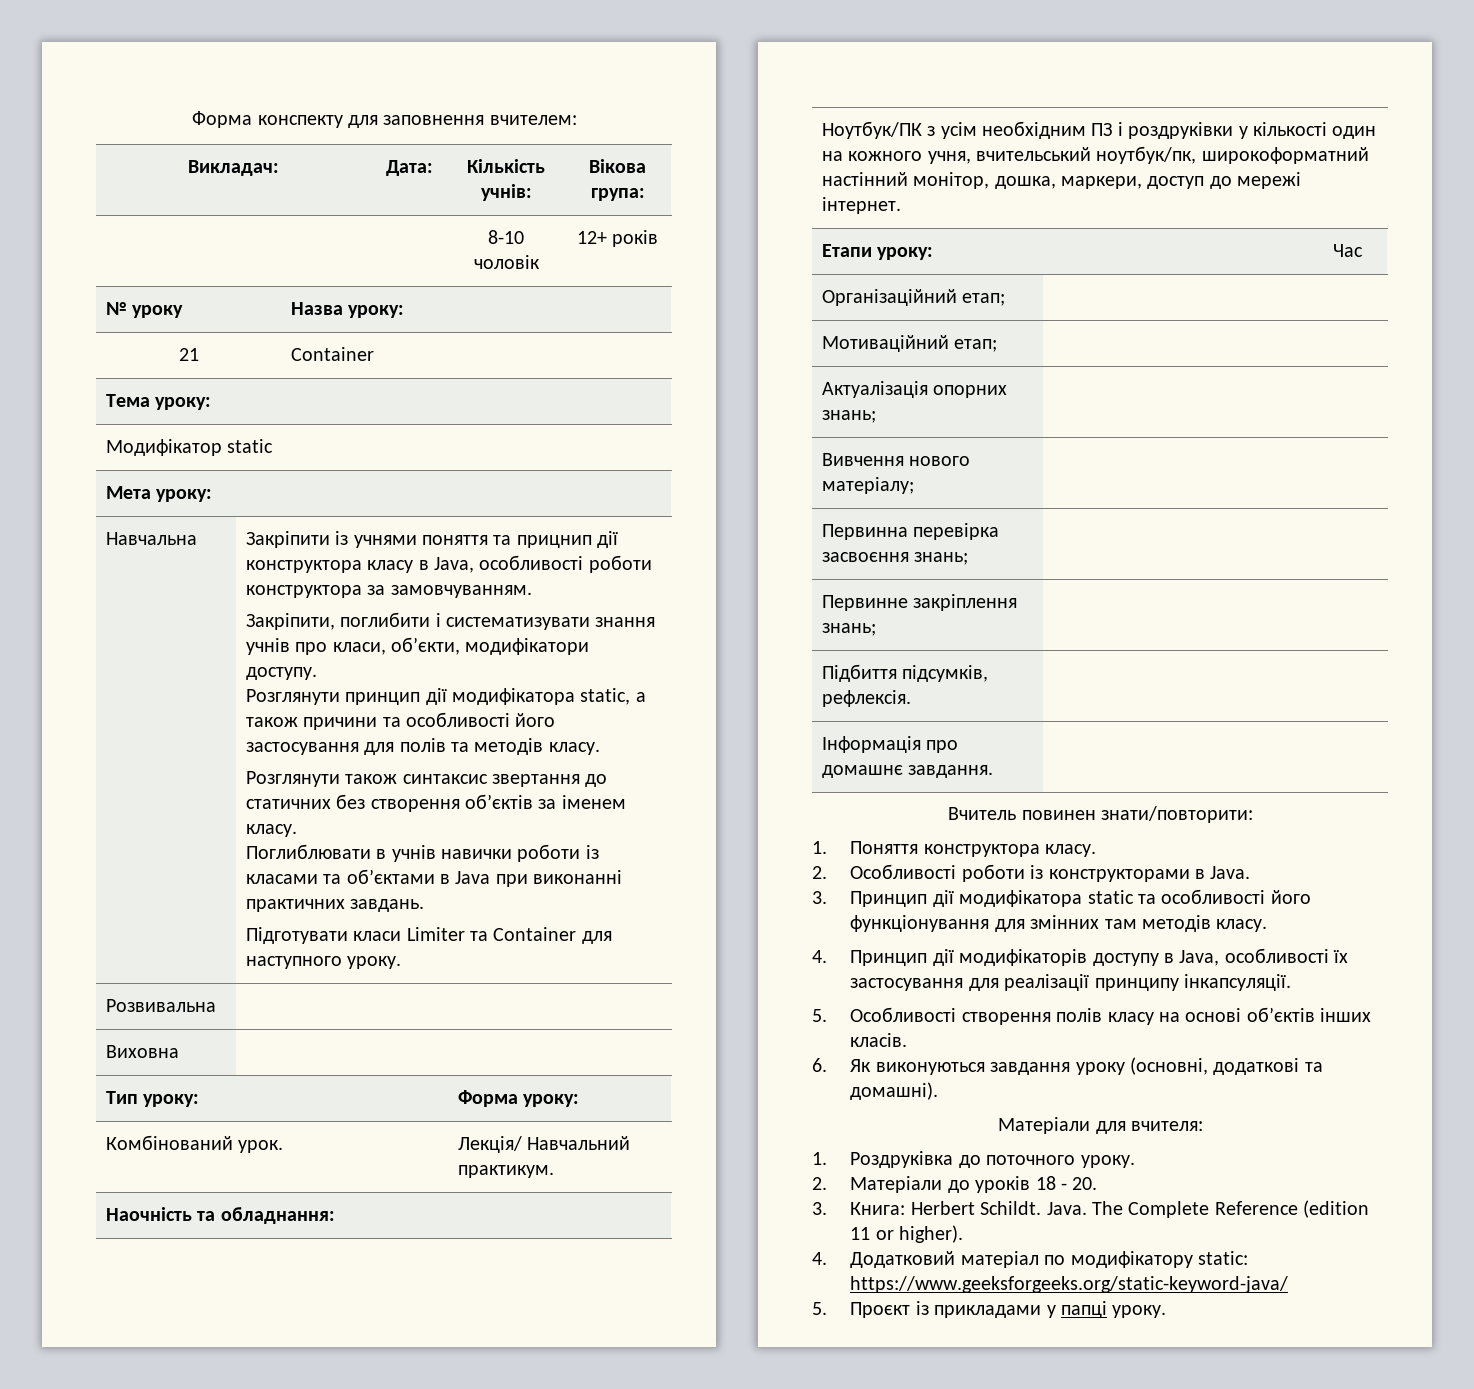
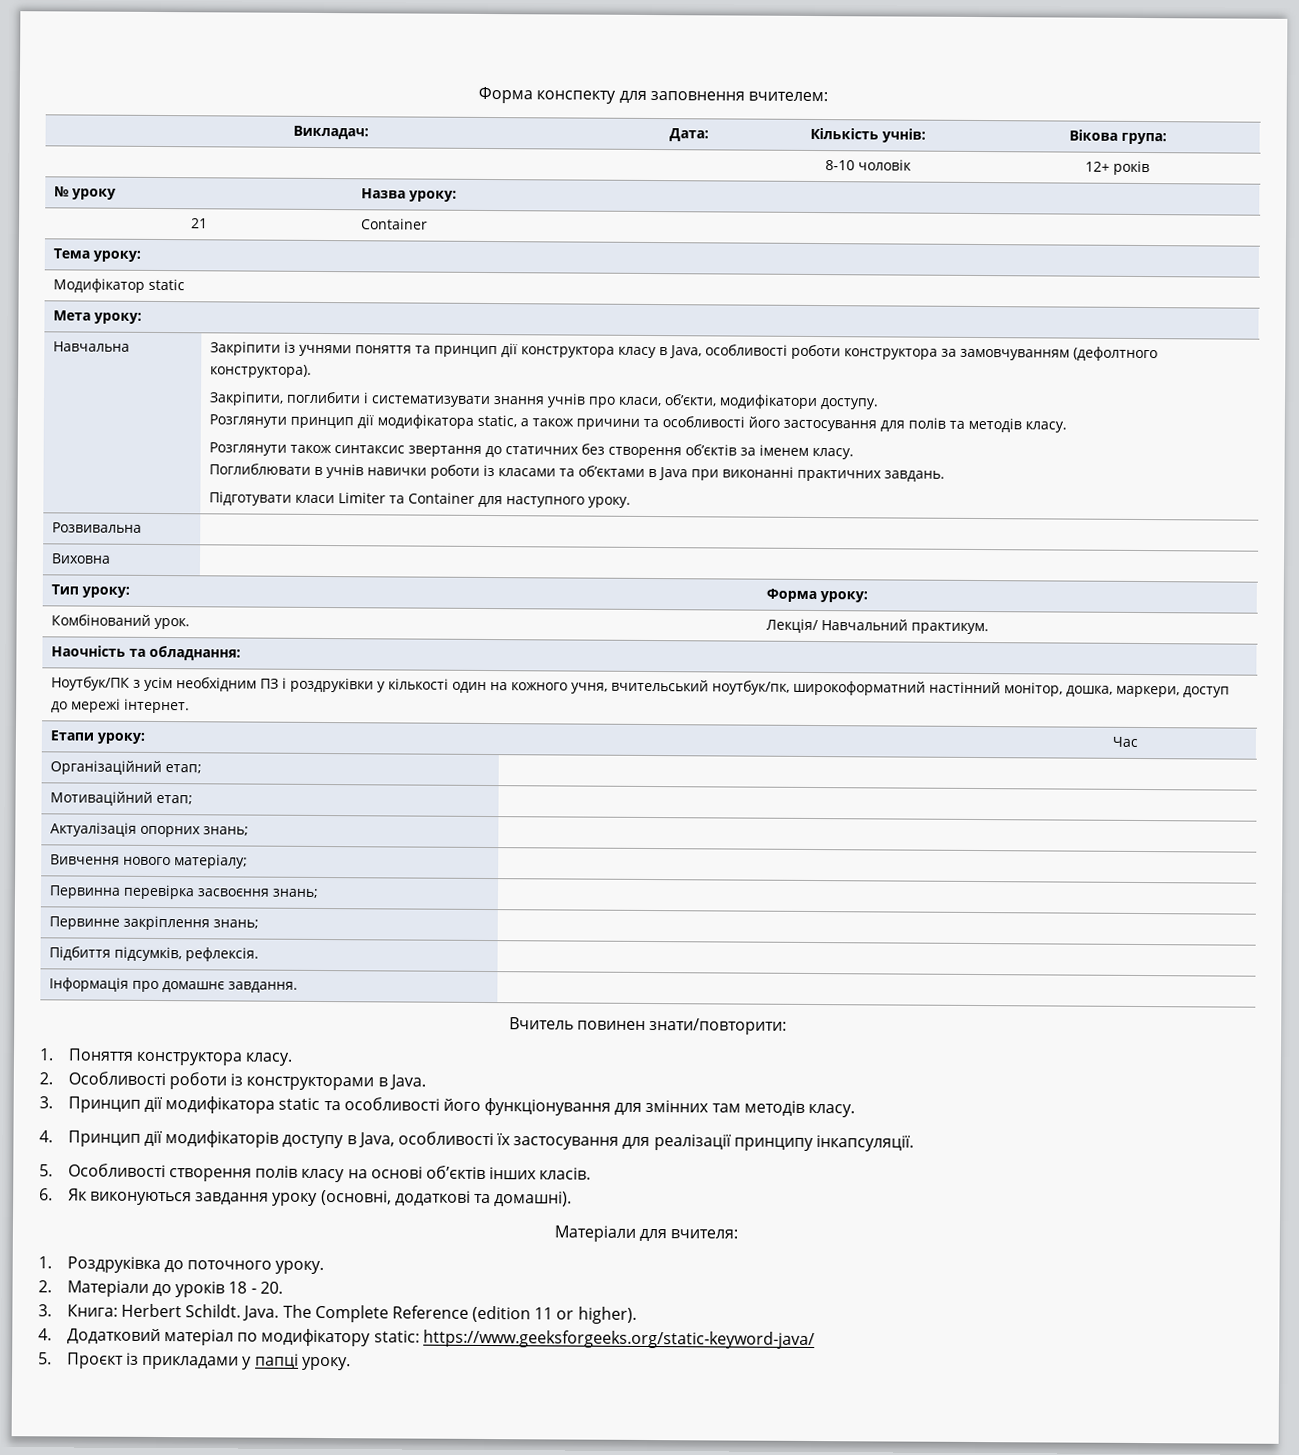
[516,535,592,548] прицнип -> [433,345,498,358] принцип
[390,585,532,598] замовчуванням. -> [959,346,1158,362] [209,364,312,378] замовчуванням (дефолтного конструктора).

